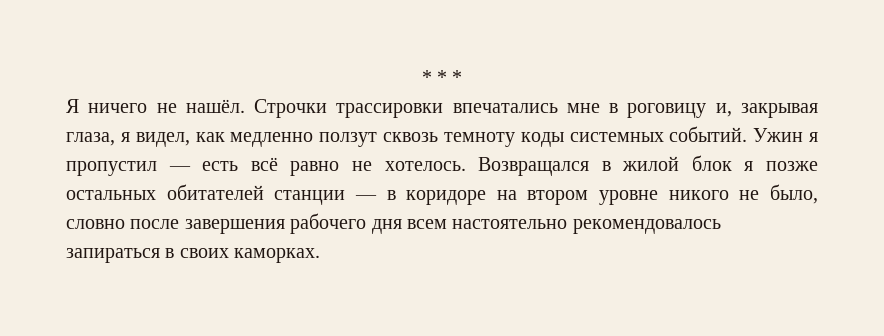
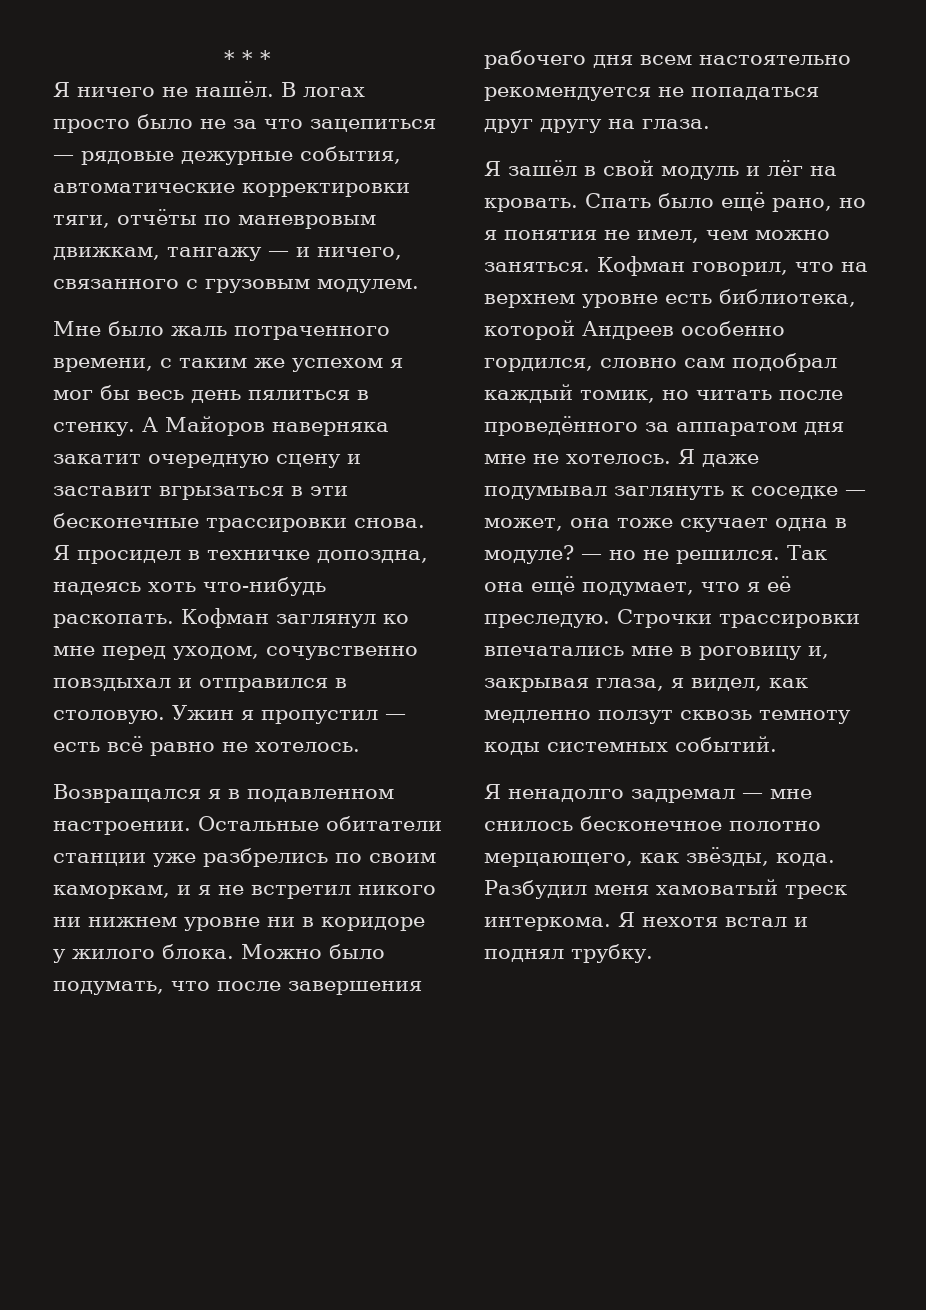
(245, 106) none -> [281,82,365,97] [53,114,436,133] [53,146,401,165] [53,183,410,197] [53,209,376,229] [53,247,402,261] [53,279,419,293] [53,321,390,340] [53,358,403,372] [53,385,369,403] [53,416,389,436] [53,454,361,468] [53,486,348,500] [53,513,425,532] [53,545,428,564] [53,577,326,596] [53,608,409,628] [53,646,418,660] [53,678,347,692] [53,705,406,724] [53,736,360,756] [53,784,394,803] [53,816,442,835] [53,848,436,867] [53,885,436,899] [53,917,425,931] [53,944,385,963] [53,981,422,995] [484,50,851,69] [484,87,819,101] [484,119,710,133] [484,160,837,180] [484,192,866,212] [484,230,830,243] [484,256,868,276] [484,289,856,308] [484,320,785,340] [484,353,837,372] [484,384,843,403] [484,416,844,436] [484,449,759,467] [484,486,866,500] [484,518,847,532] [484,545,827,564] [484,576,791,596] [484,614,610,628] В логах просто было не за что зацепиться — рядовые дежурные события, автоматические корректировки тяги, отчёты по маневровым движкам, тангажу — и ничего, связанного с грузовым модулем. // Мне было жаль потраченного времени, с таким же успехом я мог бы весь день пялиться в стенку. А Майоров наверняка закатит очередную сцену и заставит вгрызаться в эти бесконечные трассировки снова. Я просидел в техничке допоздна, надеясь хоть что-нибудь раскопать. Кофман заглянул ко мне перед уходом, сочувственно повздыхал и отправился в столовую. Ужин я пропустил — есть всё равно не хотелось. // Возвращался я в подавленном настроении. Остальные обитатели станции уже разбрелись по своим каморкам, и я не встретил никого ни нижнем уровне ни в коридоре у жилого блока. Можно было подумать, что после завершения рабочего дня всем настоятельно рекомендуется не попадаться друг другу на глаза. // Я зашёл в свой модуль и лёг на кровать. Спать было ещё рано, но я понятия не имел, чем можно заняться. Кофман говорил, что на верхнем уровне есть библиотека, которой Андреев особенно гордился, словно сам подобрал каждый томик, но читать после проведённого за аппаратом дня мне не хотелось. Я даже подумывал заглянуть к соседке — может, она тоже скучает одна в модуле? — но не решился. Так она ещё подумает, что я её преследую.
[753,128,818,142] [66,155,819,176] [66,184,818,205] [66,213,721,234] [66,248,321,263] Ужин я пропустил — есть всё равно не хотелось. Возвращался в жилой блок я позже остальных обитателей станции — в коридоре на втором уровне никого не было, словно после завершения рабочего дня всем настоятельно рекомендовалось запираться в своих каморках. -> [484,784,812,803] [484,816,821,831] [484,847,835,867] [484,879,847,899] [484,912,808,931] [484,944,653,963] // Я ненадолго задремал — мне снилось бесконечное полотно мерцающего, как звёзды, кода. Разбудил меня хамоватый треск интеркома. Я нехотя встал и поднял трубку.

